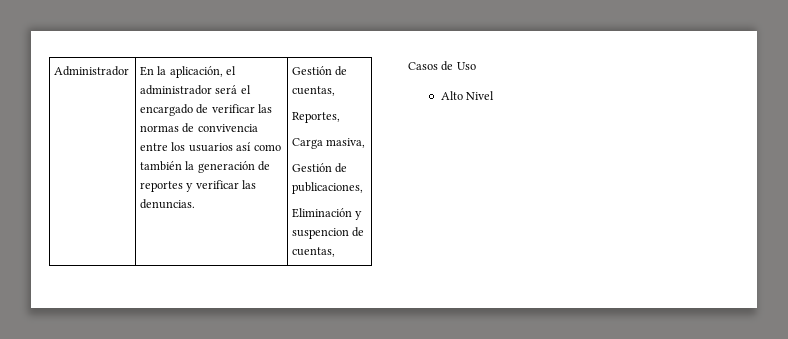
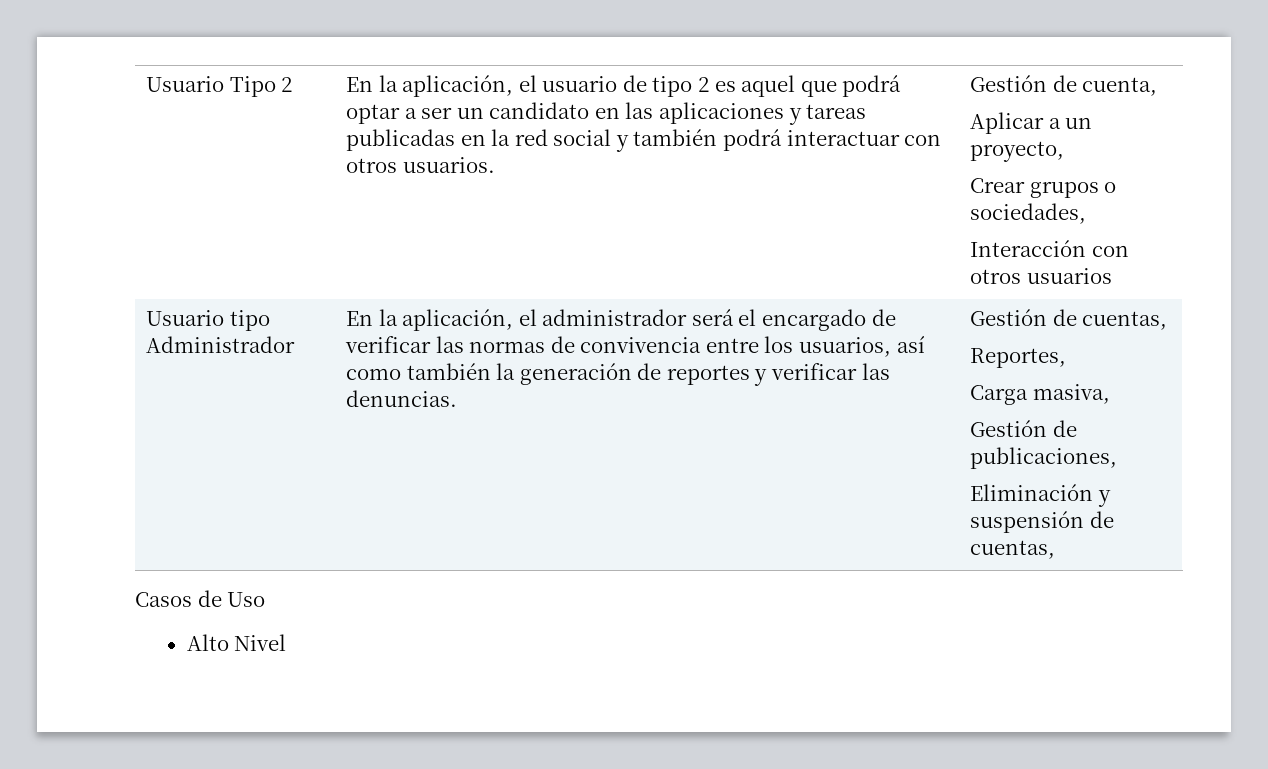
(54, 71) none -> [146,76,293,97] [346,75,902,97] [346,102,867,125] [346,129,942,152] [346,157,495,173] [970,75,1158,96] [970,112,1093,134] [970,141,1065,162] [970,178,1117,198] [970,203,1087,224] [970,240,1129,257] [970,268,1112,284] [146,310,270,331] Usuario Tipo 2 | En la aplicación, el usuario de tipo 2 es aquel que podrá optar a ser un candidato en las aplicaciones y tareas publicadas en la red social y también podrá interactuar con otros usuarios. | Gestión de cuenta, // Aplicar a un proyecto, // Crear grupos o sociedades, // Interacción con otros usuarios // Usuario tipo
[188,143,233,152] usuarios -> [799,337,892,357] usuarios,
[292,228,350,239] suspencion -> [970,511,1085,533] suspensión

